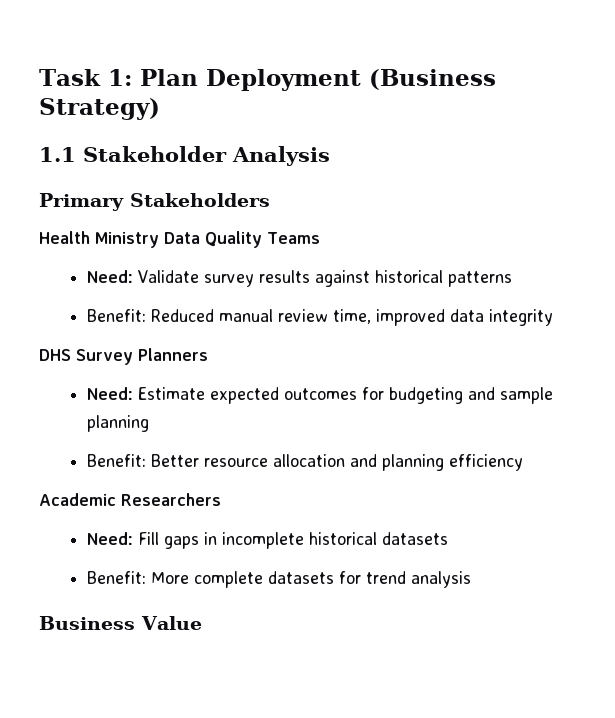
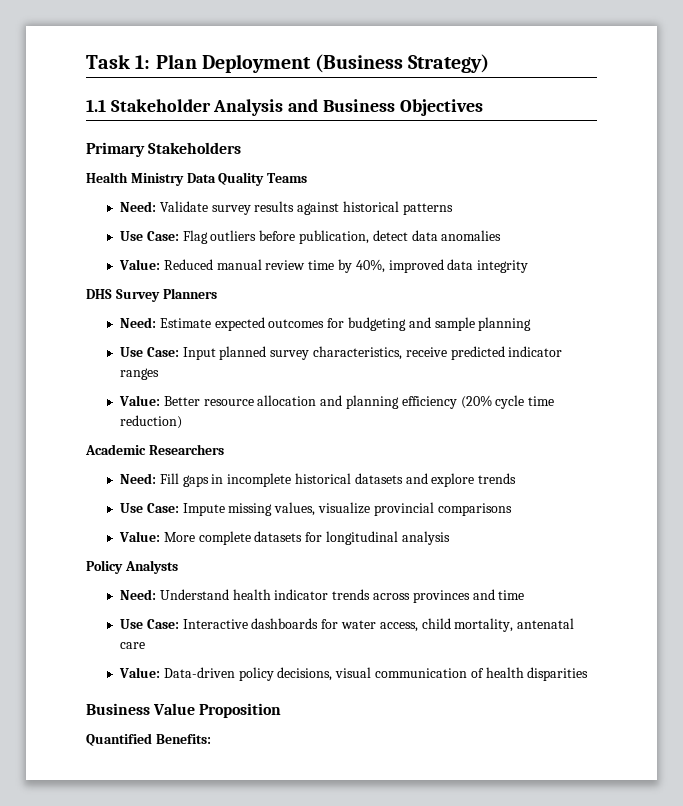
(330, 156) none -> [288,99,483,116] and Business Objectives
[86,309,371,324] Benefit: Reduced manual review time, -> [120,230,502,244] [119,259,385,273] Use Case: Flag outliers before publication, detect data anomalies // Value: Reduced manual review time by 40%,
[86,454,146,467] Benefit: -> [120,346,563,360] [120,368,160,380] [119,395,161,406] Use Case: Input planned survey characteristics, receive predicted indicator ranges // Value:
(523, 462) none -> [460,395,555,409] [120,415,183,429] (20% cycle time reduction)
[86,571,146,584] // Benefit: -> [405,473,517,487] [120,502,512,516] [119,531,161,542] and explore trends // Use Case: Impute missing values, visualize provincial comparisons // Value:
[365,571,406,584] trend -> [325,531,398,545] longitudinal
(471, 579) none -> [86,560,178,574] [120,589,525,603] [120,618,575,632] [120,642,146,649] [119,667,589,681] // Policy Analysts // Need: Understand health indicator trends across provinces and time // Use Case: Interactive dashboards for water access, child mortality, antenatal care // Value: Data-driven policy decisions, visual communication of health disparities
(202, 623) none -> [199,703,282,718] [86,733,211,746] Proposition // Quantified Benefits:

